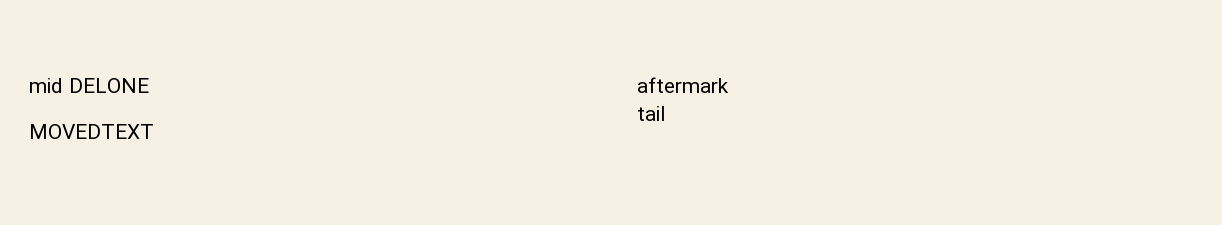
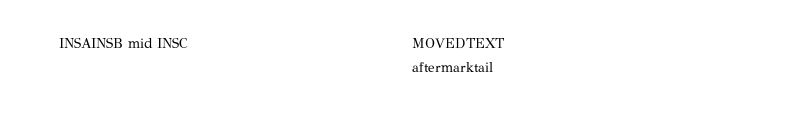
[29,78,149,93] mid DELONE -> [59,37,188,48] INSAINSB mid INSC
[637,77,729,93] [637,106,666,121] aftermark // tail -> [412,62,493,72] aftermarktail

